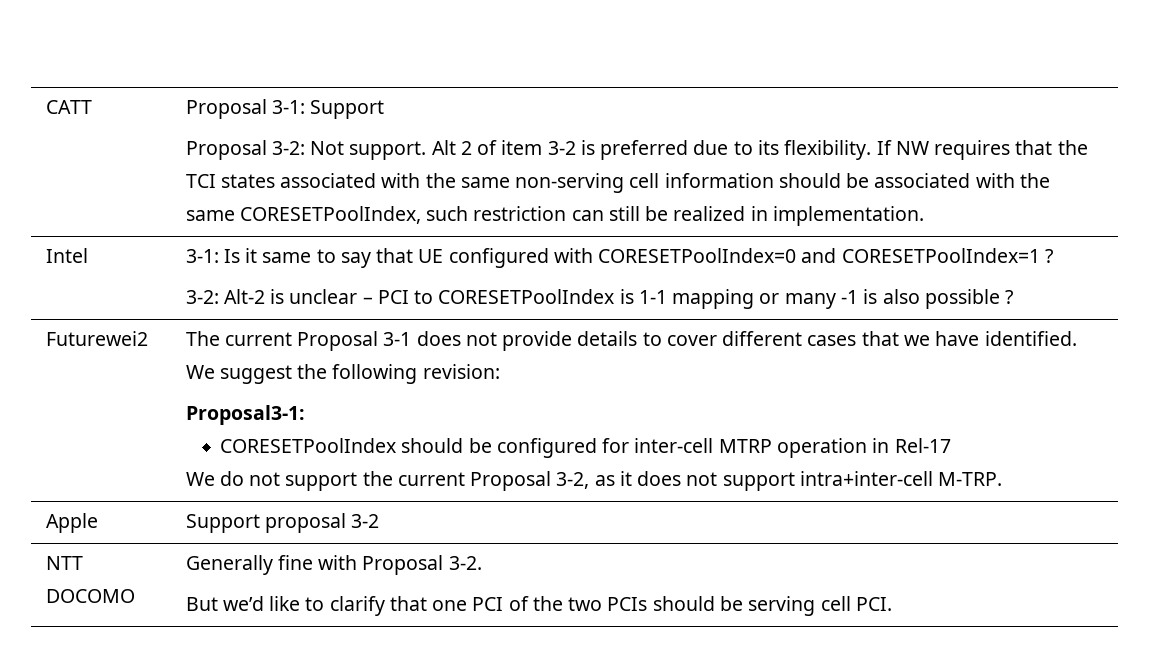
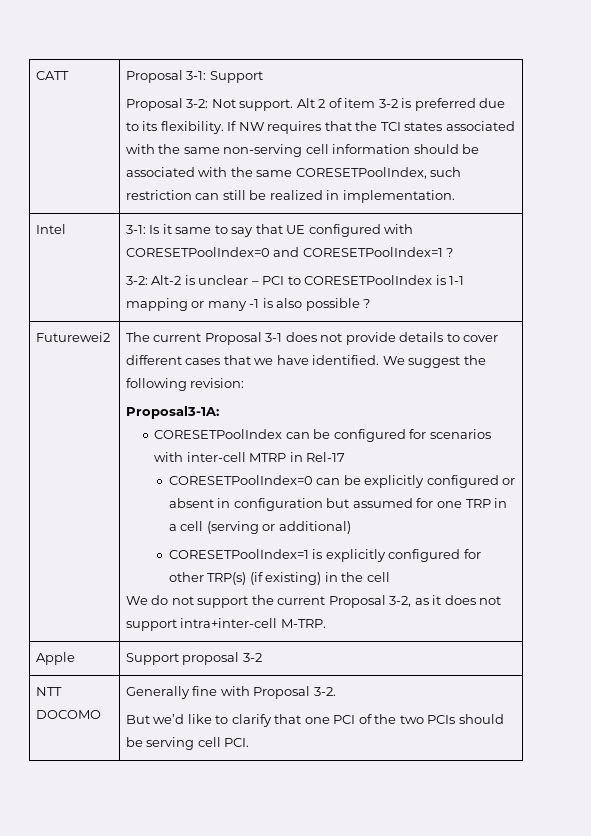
[185,405,305,425] [220,438,464,453] Proposal3-1: // CORESETPoolIndex should -> [125,406,219,419] [154,429,310,439] Proposal3-1A: // CORESETPoolIndex can
(630, 445) none -> [429,429,491,439] [154,452,184,462] scenarios with
[777,438,868,458] operation -> (287, 457) none
(951, 445) none -> [168,475,516,488] [168,498,508,511] [168,521,351,534] [168,549,481,562] [168,572,390,585] // CORESETPoolIndex=0 can be explicitly configured or absent in configuration but assumed for one TRP in a cell (serving or additional) // CORESETPoolIndex=1 is explicitly configured for other TRP(s) (if existing) in the cell

